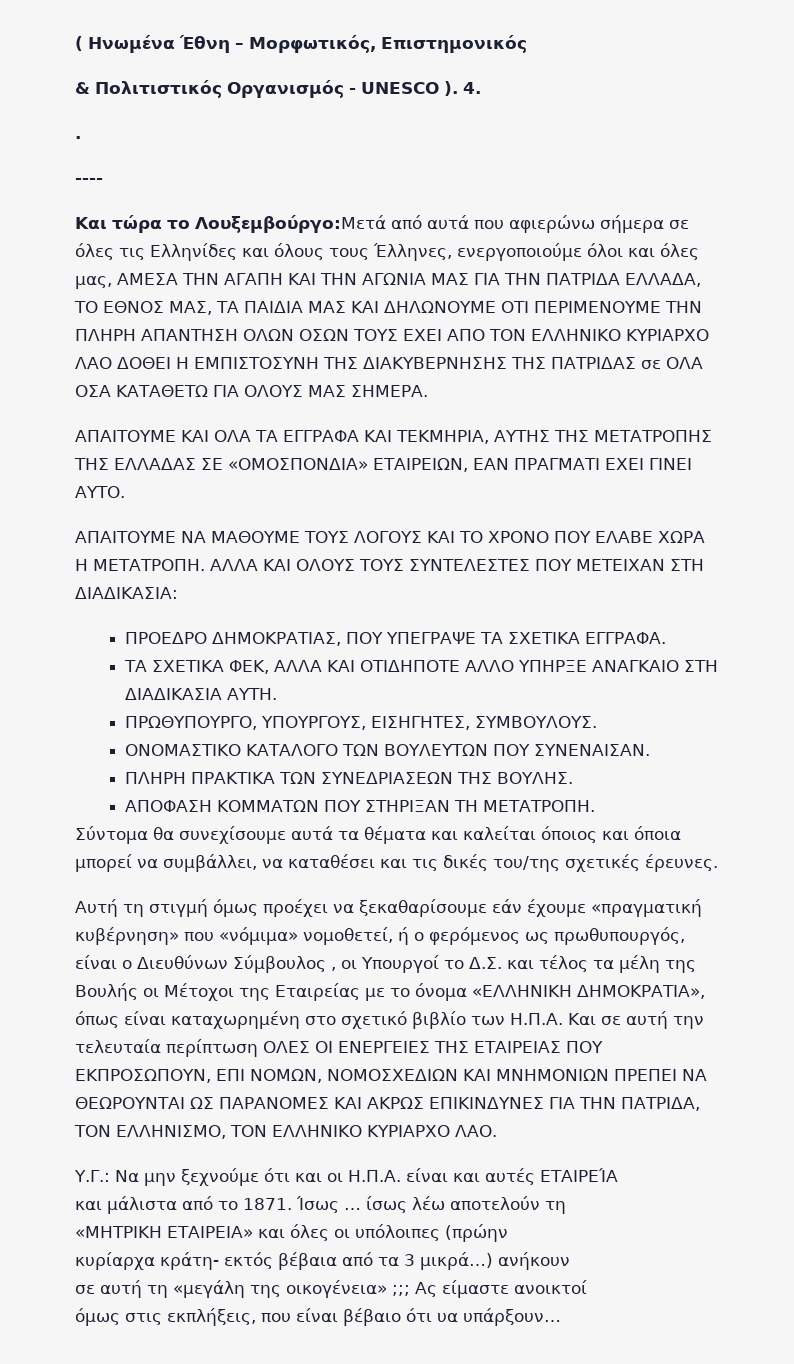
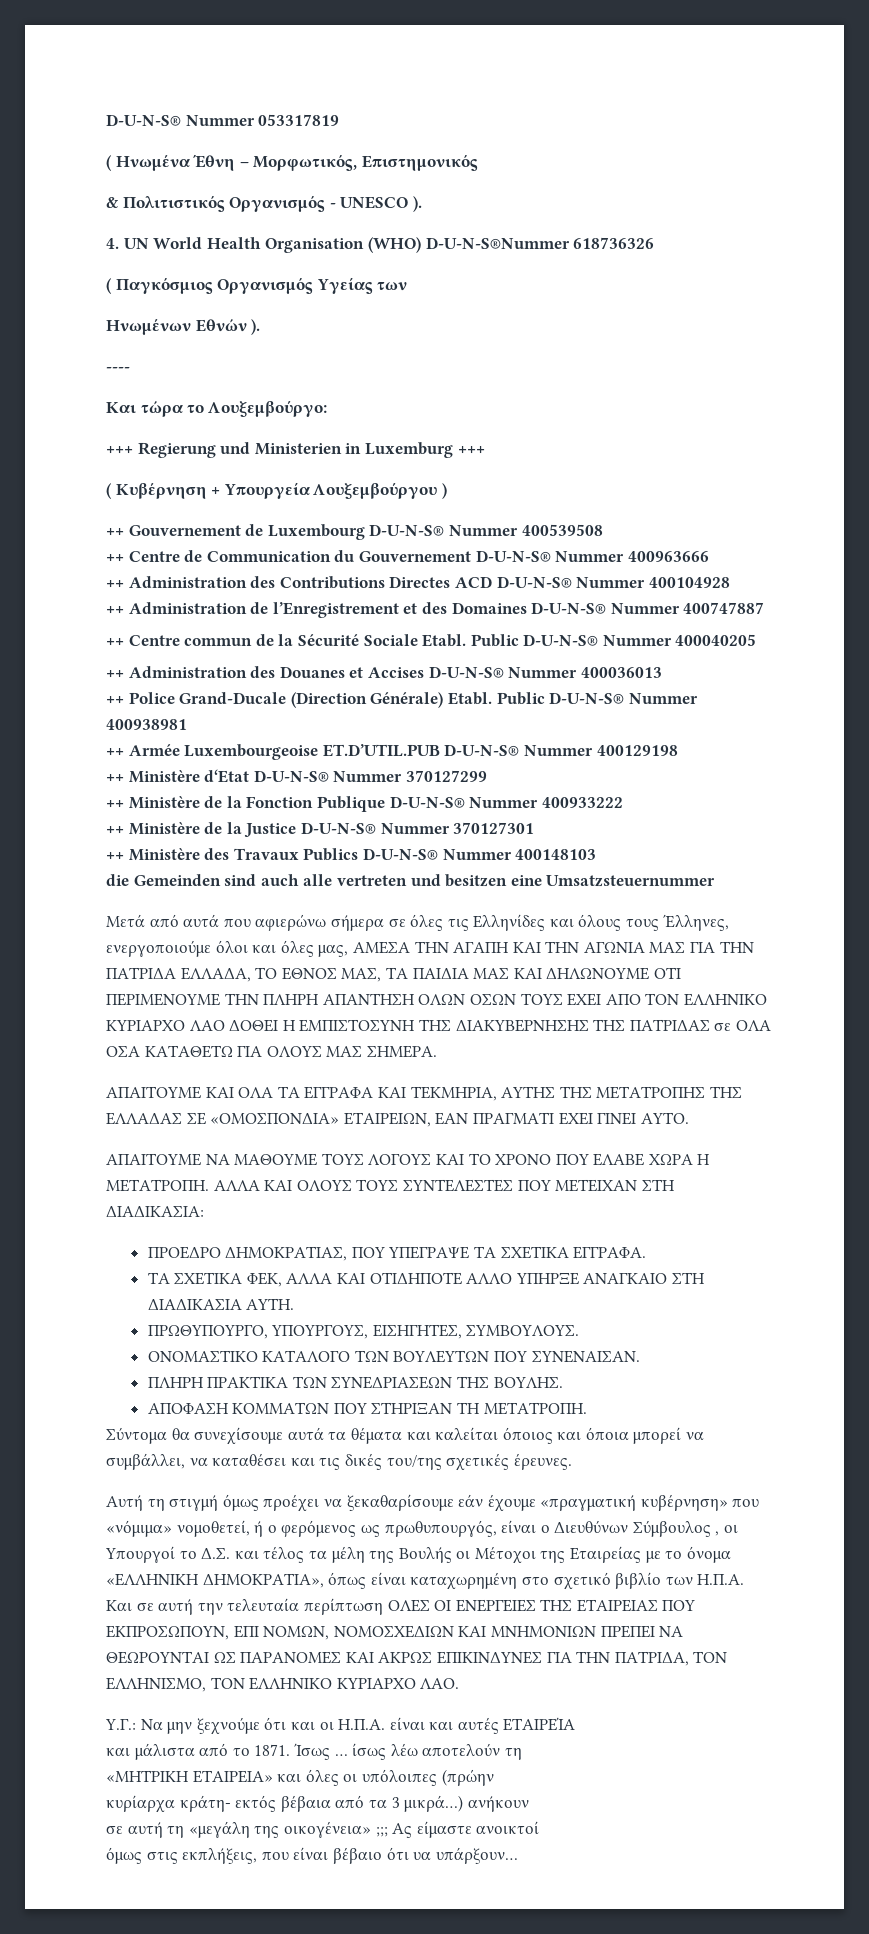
(75, 43) none -> [106,114,340,126] D-U-N-S® Nummer 053317819 //
(458, 88) none -> (422, 204) //
[75,136,81,139] [75,178,103,184] [75,215,386,233] // . // ---- // Και τώρα το Λουξεμβούργο:Μετά -> [123,237,655,253] [106,277,408,294] [106,319,261,335] [106,367,130,372] [106,400,327,417] [106,442,485,458] [106,482,447,499] [106,524,603,540] [106,550,709,562] [106,576,730,589] [106,602,765,618] [106,634,757,647] [106,666,662,678] [106,692,698,708] [106,719,187,730] [106,744,678,760] [106,769,487,783] [106,796,623,812] [106,822,535,838] [106,848,597,861] [106,874,716,887] [106,914,145,927] UN World Health Organisation (WHO) D-U-N-S®Nummer 618736326 // ( Παγκόσμιος Οργανισμός Υγείας των // Ηνωμένων Εθνών ). // ---- // Και τώρα το Λουξεμβούργο: // +++ Regierung und Ministerien in Luxemburg +++ // ( Κυβέρνηση + Υπουργεία Λουξεμβούργου ) // ++ Gouvernement de Luxembourg D-U-N-S® Nummer 400539508 // ++ Centre de Communication du Gouvernement D-U-N-S® Nummer 400963666 // ++ Administration des Contributions Directes ACD D-U-N-S® Nummer 400104928 // ++ Administration de l’Enregistrement et des Domaines D-U-N-S® Nummer 400747887 // ++ Centre commun de la Sécurité Sociale Etabl. Public D-U-N-S® Nummer 400040205 // ++ Administration des Douanes et Accises D-U-N-S® Nummer 400036013 // ++ Police Grand-Ducale (Direction Générale) Etabl. Public D-U-N-S® Nummer 400938981 // ++ Armée Luxembourgeoise ET.D’UTIL.PUB D-U-N-S® Nummer 400129198 // ++ Ministère d‘Etat D-U-N-S® Nummer 370127299 // ++ Ministère de la Fonction Publique D-U-N-S® Nummer 400933222 // ++ Ministère de la Justice D-U-N-S® Nummer 370127301 // ++ Ministère des Travaux Publics D-U-N-S® Nummer 400148103 // die Gemeinden sind auch alle vertreten und besitzen eine Umsatzsteuernummer // Μετά

